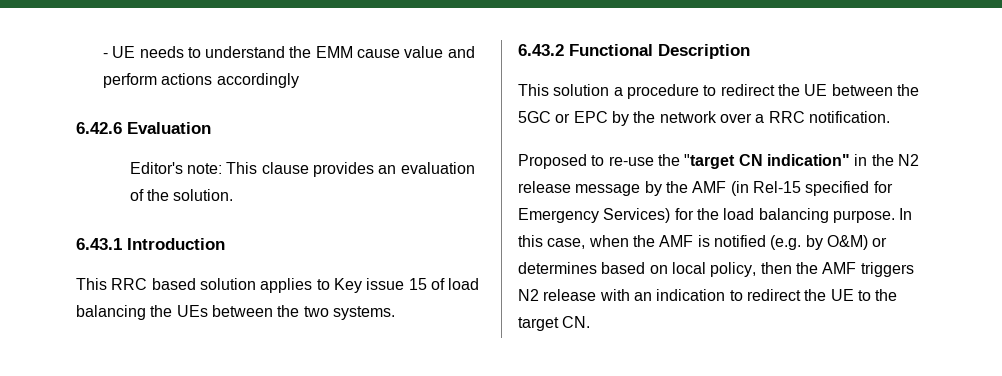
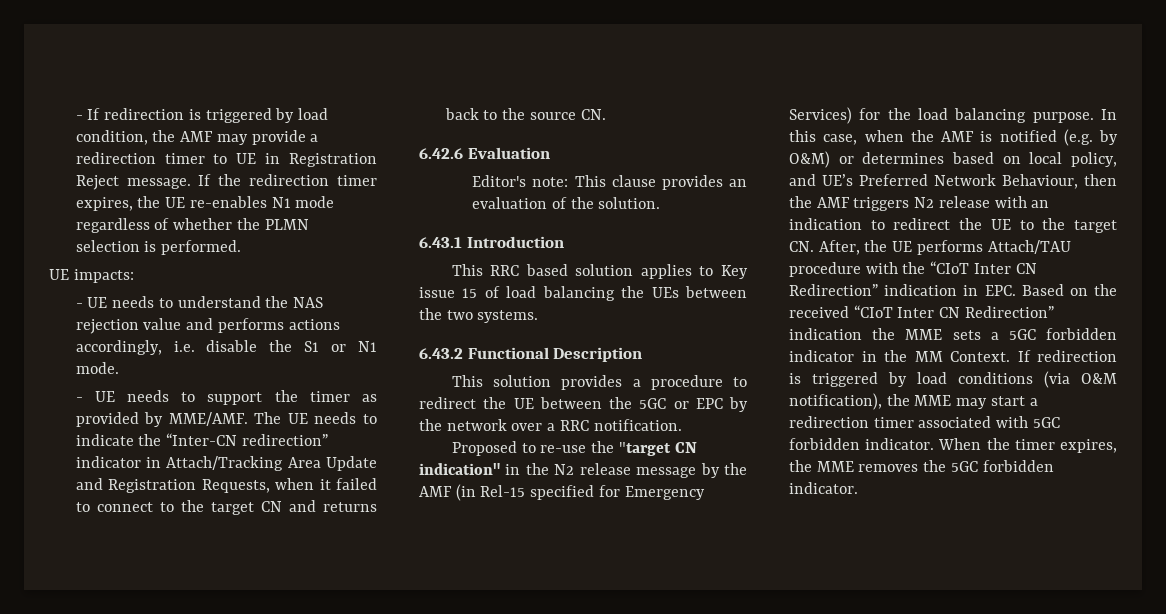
[102,53,108,58] - -> [75,108,328,123] [75,130,319,145] [75,152,377,167] [75,174,377,190] [75,196,335,211] [75,218,309,233] [75,240,242,255] [49,269,134,283] [75,303,83,308] - If redirection is triggered by load condition, the AMF may provide a redirection timer to UE in Registration Reject message. If the redirection timer expires, the UE re-enables N1 mode regardless of whether the PLMN selection is performed. // UE impacts: // -
[315,46,475,58] [102,73,299,88] EMM cause value and perform actions accordingly -> [292,297,323,308] [75,318,340,334] [75,340,377,355] [75,362,119,374] [75,390,377,405] [75,412,377,427] [75,433,328,446] [75,456,377,471] [75,478,378,493] [75,500,377,515] [444,108,606,120] NAS rejection value and performs actions accordingly, i.e. disable the S1 or N1 mode. // - UE needs to support the timer as provided by MME/AMF. The UE needs to indicate the “Inter-CN redirection” indicator in Attach/Tracking Area Update and Registration Requests, when it failed to connect to the target CN and returns back to the source CN.
(610, 90) none -> [561,375,623,390] provides
(757, 269) none -> [789,174,1078,189] and UE’s Preferred Network Behaviour,
(591, 322) none -> [818,240,1071,255] [789,261,1037,277] [789,284,1117,296] [789,305,1054,318] [789,328,1117,340] [789,350,1117,362] [789,371,1117,388] [789,393,1038,410] [789,416,1060,428] [789,438,1117,453] [789,460,1054,472] [789,482,858,494] After, the UE performs Attach/TAU procedure with the “CIoT Inter CN Redirection” indication in EPC. Based on the received “CIoT Inter CN Redirection” indication the MME sets a 5GC forbidden indicator in the MM Context. If redirection is triggered by load conditions (via O&M notification), the MME may start a redirection timer associated with 5GC forbidden indicator. When the timer expires, the MME removes the 5GC forbidden indicator.

